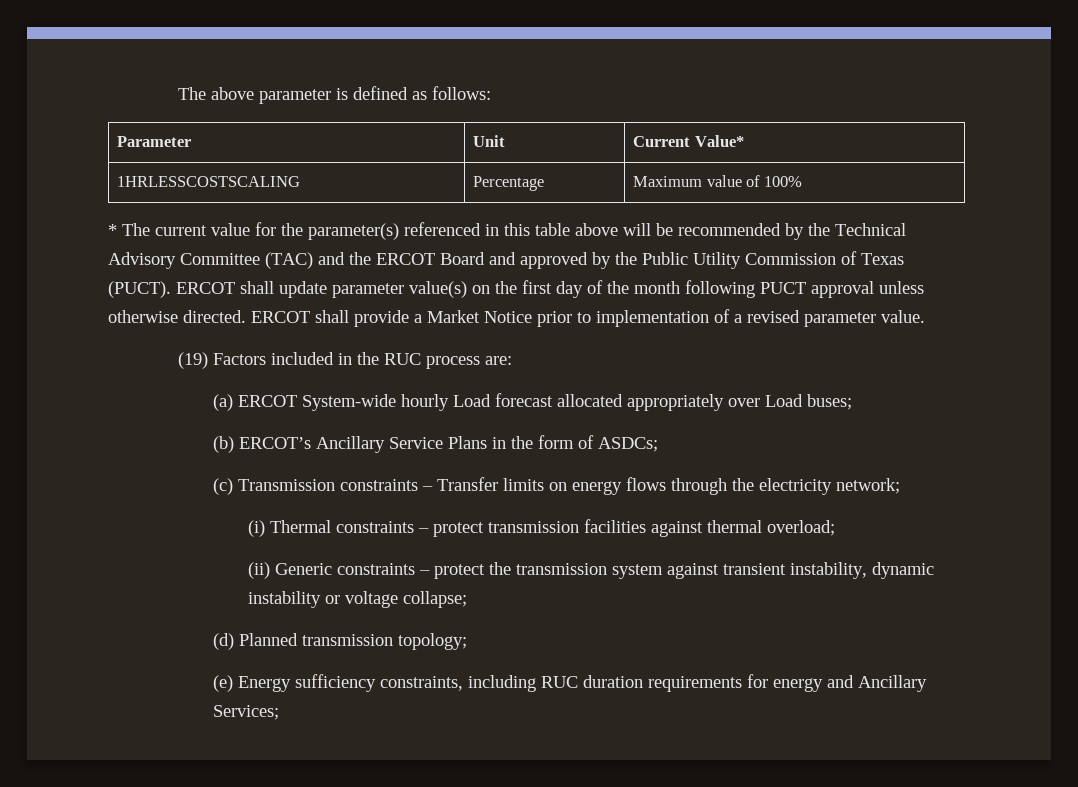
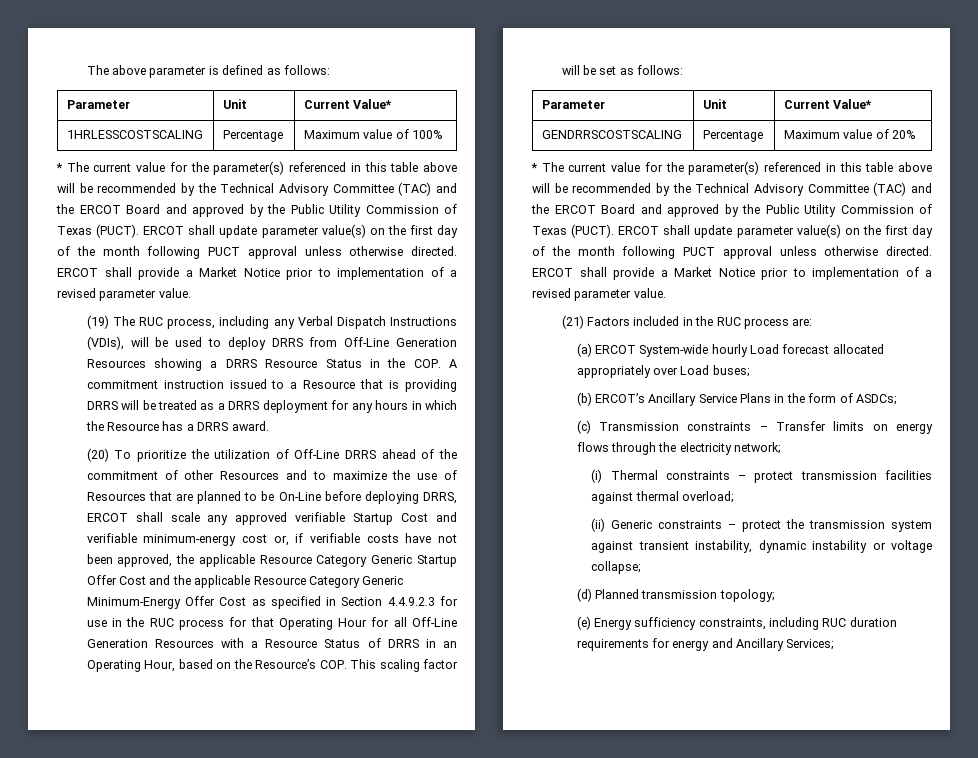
(209, 360) none -> [112,316,457,329] [86,336,458,350] [86,358,457,371] [86,379,457,392] [86,400,458,413] [85,421,269,431] [86,448,458,462] [86,470,458,480] [86,491,457,504] [86,512,457,525] [86,533,457,546] [86,554,457,567] [86,575,404,588] [86,596,458,609] [86,617,458,630] [86,638,457,648] [86,659,458,672] [561,65,684,75] [541,100,605,109] [702,99,727,109] [783,99,873,109] [541,130,682,139] [702,130,763,142] [783,129,917,139] [531,161,933,175] [532,182,932,196] [531,204,932,217] [532,224,934,238] [532,246,932,259] [532,267,932,280] [532,288,666,301] [561,315,584,329] The RUC process, including any Verbal Dispatch Instructions (VDIs), will be used to deploy DRRS from Off-Line Generation Resources showing a DRRS Resource Status in the COP. A commitment instruction issued to a Resource that is providing DRRS will be treated as a DRRS deployment for any hours in which the Resource has a DRRS award. // (20) To prioritize the utilization of Off-Line DRRS ahead of the commitment of other Resources and to maximize the use of Resources that are planned to be On-Line before deploying DRRS, ERCOT shall scale any approved verifiable Startup Cost and verifiable minimum-energy cost or, if verifiable costs have not been approved, the applicable Resource Category Generic Startup Offer Cost and the applicable Resource Category Generic Minimum-Energy Offer Cost as specified in Section 4.4.9.2.3 for use in the RUC process for that Operating Hour for all Off-Line Generation Resources with a Resource Status of DRRS in an Operating Hour, based on the Resource’s COP. This scaling factor will be set as follows: // Parameter | Unit | Current Value* // GENDRRSCOSTSCALING | Percentage | Maximum value of 20% // * The current value for the parameter(s) referenced in this table above will be recommended by the Technical Advisory Committee (TAC) and the ERCOT Board and approved by the Public Utility Commission of Texas (PUCT). ERCOT shall update parameter value(s) on the first day of the month following PUCT approval unless otherwise directed. ERCOT shall provide a Market Notice prior to implementation of a revised parameter value. // (21)

